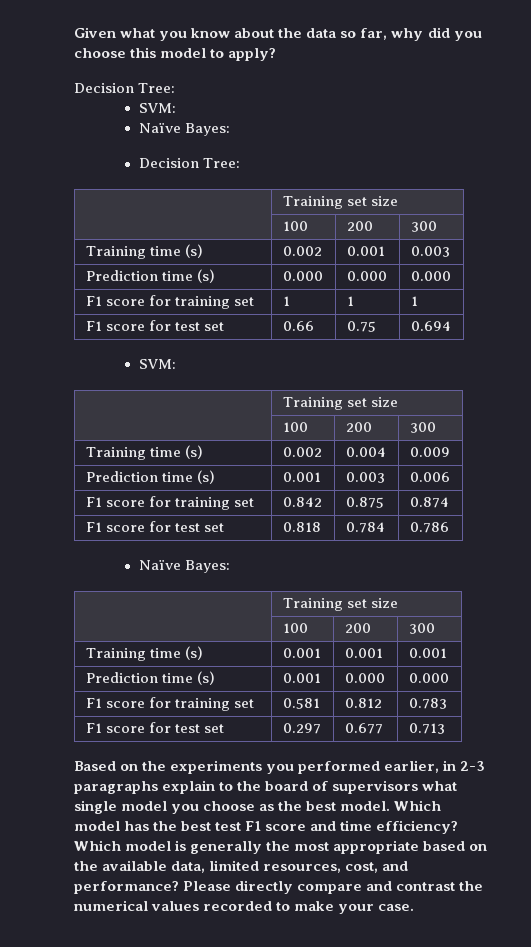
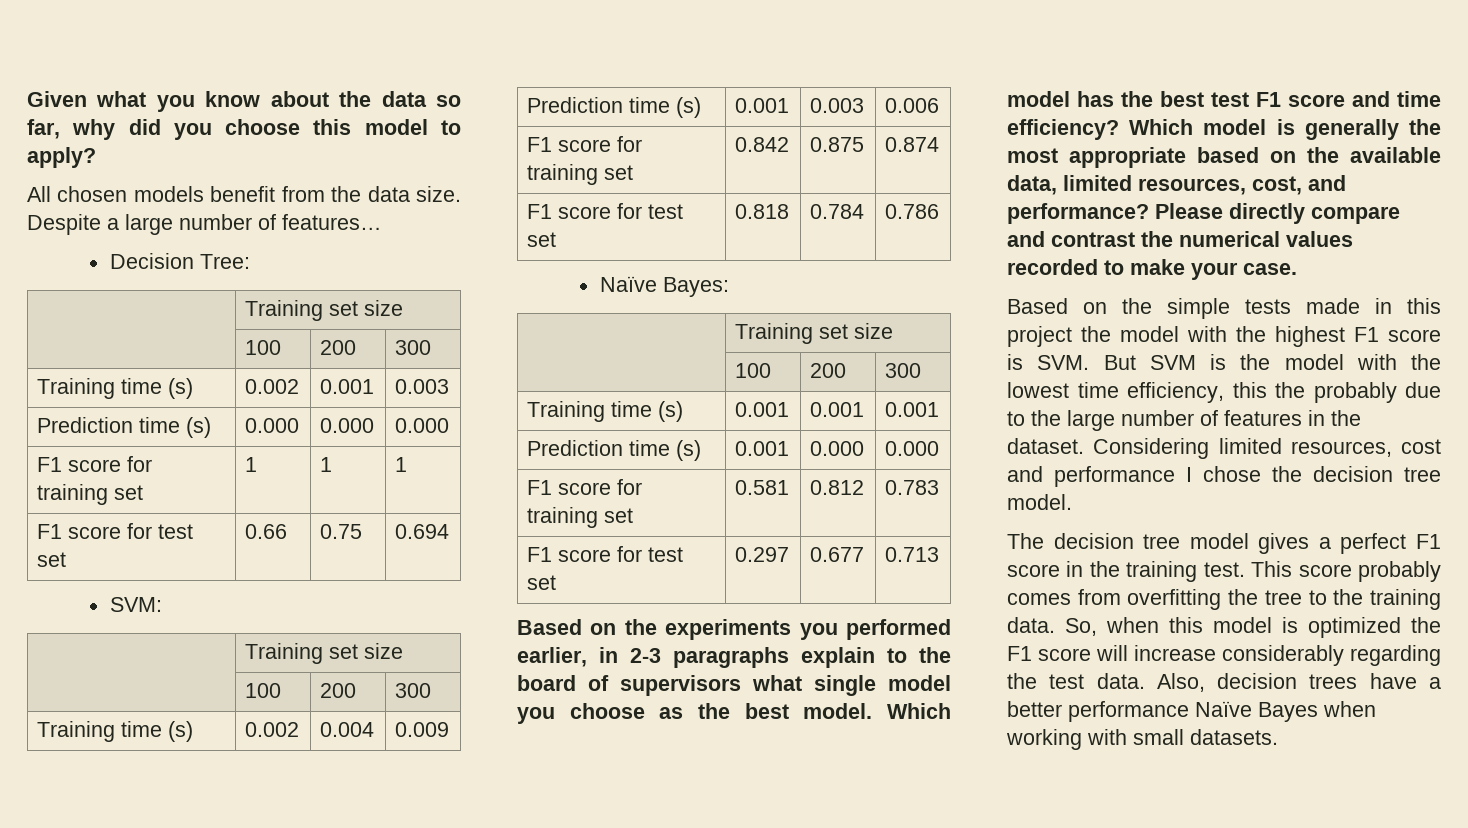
[74,83,176,93] [138,103,176,113] [138,122,230,136] Decision Tree: // SVM: // Naïve Bayes: -> [27,186,461,202] [27,214,382,235] All chosen models benefit from the data size. Despite a large number of features…
(415, 907) none -> [1007,298,1441,319] [1007,326,1441,347] [1007,354,1441,370] [1007,382,1441,403] [1007,410,1361,431] [1007,438,1441,459] [1007,466,1441,487] [1007,494,1072,510] [1007,533,1441,554] [1007,561,1441,582] [1007,589,1441,610] [1007,617,1441,638] [1007,645,1441,666] [1007,673,1441,692] [1007,701,1376,722] [1006,729,1278,750] // Based on the simple tests made in this project the model with the highest F1 score is SVM. But SVM is the model with the lowest time efficiency, this the probably due to the large number of features in the dataset. Considering limited resources, cost and performance I chose the decision tree model. // The decision tree model gives a perfect F1 score in the training test. This score probably comes from overfitting the tree to the training data. So, when this model is optimized the F1 score will increase considerably regarding the test data. Also, decision trees have a better performance Naïve Bayes when working with small datasets.

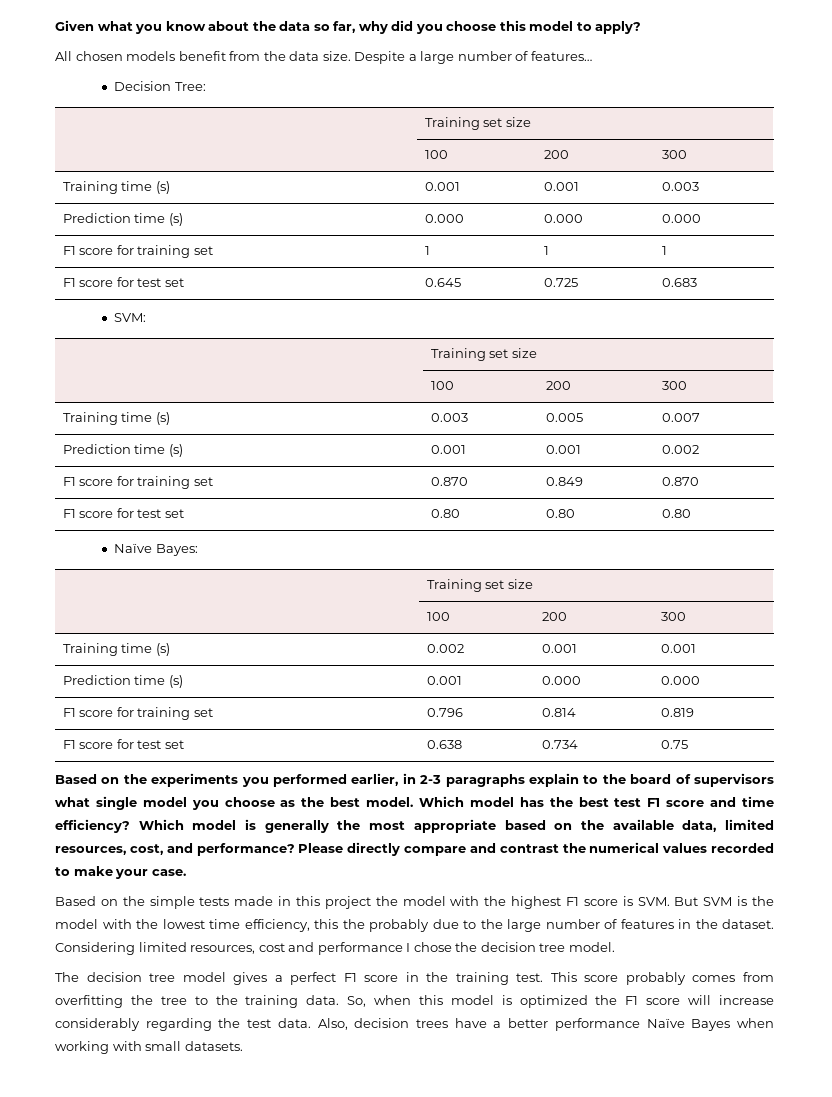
[244,379,299,394] 0.002 -> [424,182,460,191] 0.001
[244,524,287,539] [319,524,362,539] [394,524,449,539] 0.66 | 0.75 | 0.694 -> [424,278,461,287] [543,278,578,287] [661,278,697,287] 0.645 | 0.725 | 0.683
[244,722,299,737] [319,722,374,737] [394,722,449,737] [526,97,701,118] [734,98,789,113] [809,98,864,113] [884,98,939,113] [526,136,642,152] [526,164,633,185] [734,137,789,152] [809,137,864,152] [884,137,939,152] [526,203,683,219] [526,232,556,247] [734,204,789,219] [809,204,864,219] [884,204,939,219] 0.002 | 0.004 | 0.009 // Prediction time (s) | 0.001 | 0.003 | 0.006 // F1 score for training set | 0.842 | 0.875 | 0.874 // F1 score for test set | 0.818 | 0.784 | 0.786 -> [430,413,468,422] [545,413,583,422] [661,413,700,422] [62,444,183,457] [430,445,466,454] [545,445,581,454] [661,445,699,454] [62,476,213,489] [430,477,468,486] [545,477,583,486] [661,477,699,486] [62,508,184,518] [430,509,460,518] [545,509,575,518] [661,509,691,518] 0.003 | 0.005 | 0.007 // Prediction time (s) | 0.001 | 0.001 | 0.002 // F1 score for training set | 0.870 | 0.849 | 0.870 // F1 score for test set | 0.80 | 0.80 | 0.80
[734,402,789,417] 0.001 -> [426,644,464,653] 0.002
[734,480,789,495] [809,480,864,495] [884,480,939,495] [526,546,683,562] [526,575,556,590] [734,547,789,562] [809,547,864,562] [884,547,939,562] 0.581 | 0.812 | 0.783 // F1 score for test set | 0.297 | 0.677 | 0.713 -> [426,708,463,717] [541,708,576,717] [660,708,694,717] [62,739,184,749] [426,740,462,749] [541,740,578,749] [660,740,688,749] 0.796 | 0.814 | 0.819 // F1 score for test set | 0.638 | 0.734 | 0.75

